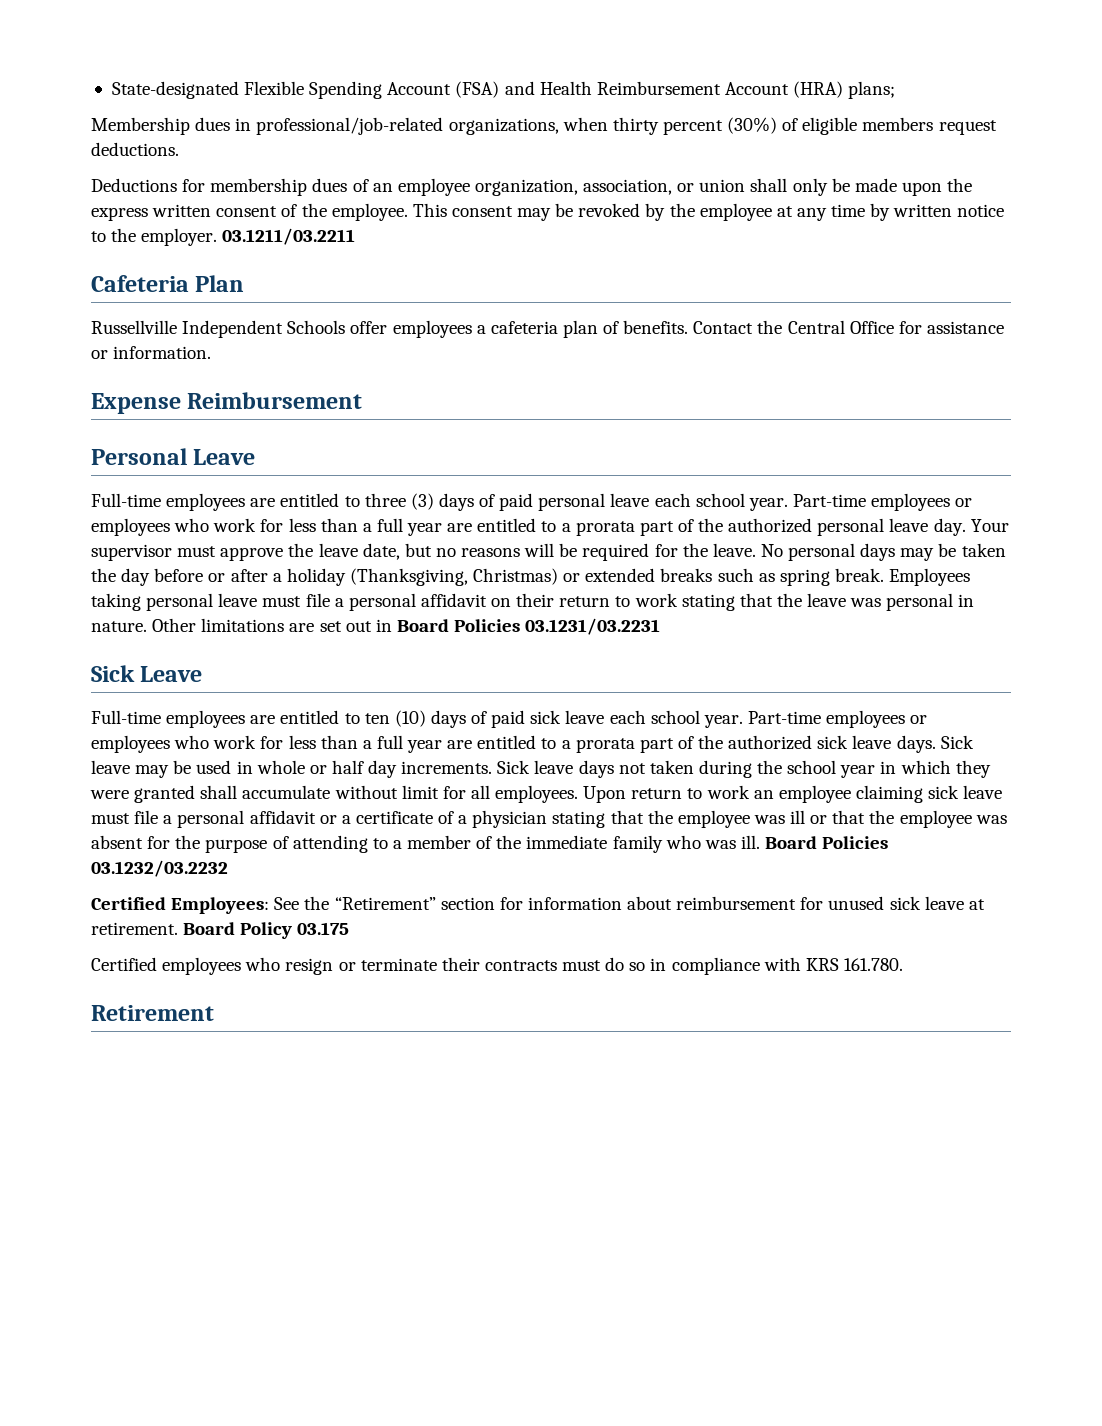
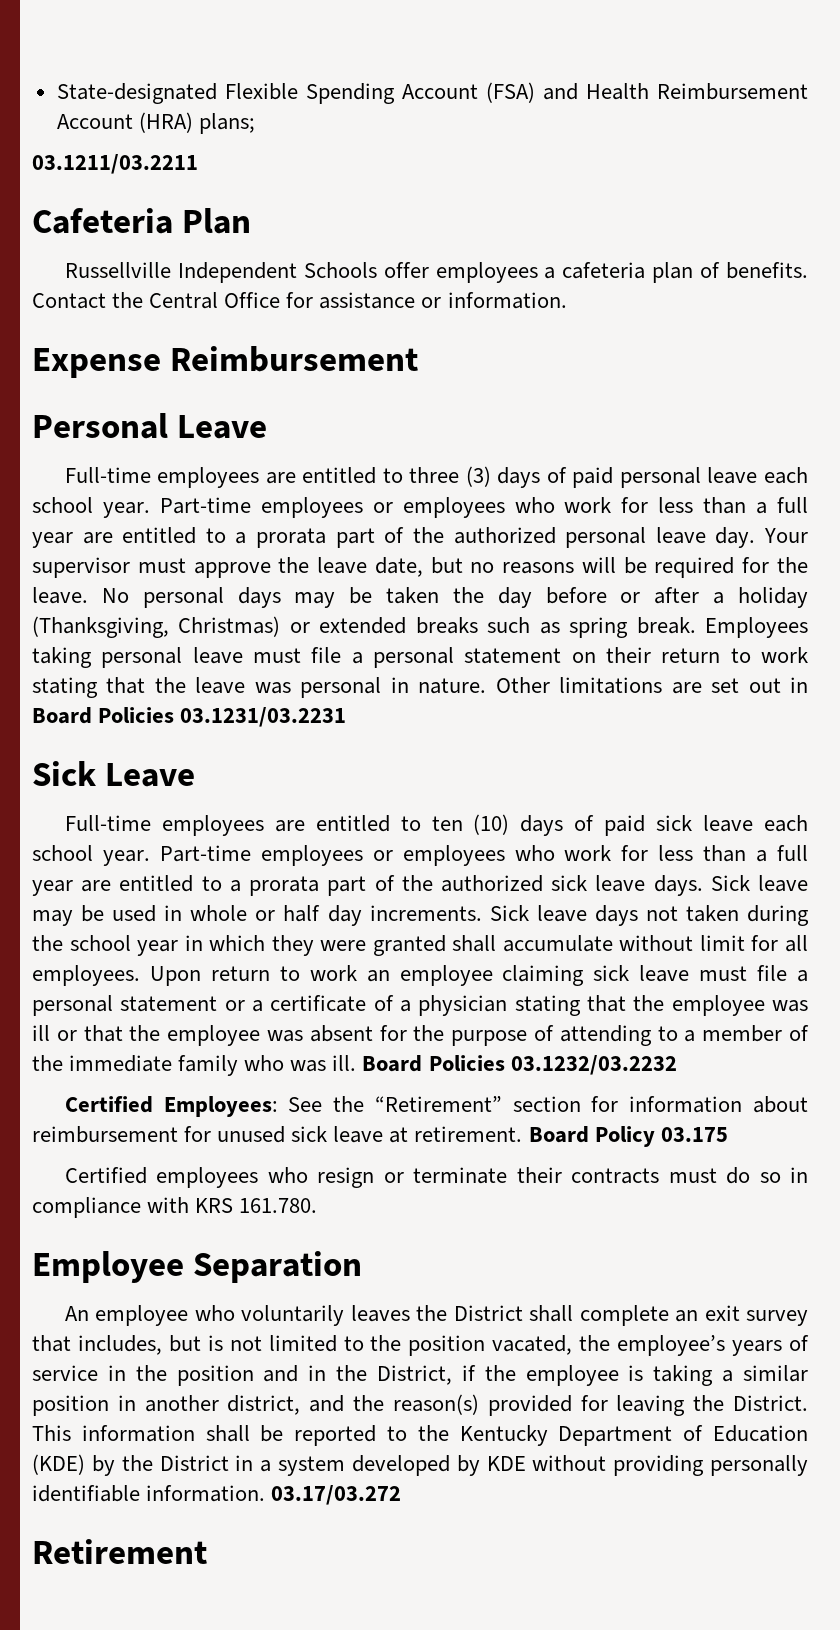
[91,117,997,135] [91,142,179,156] [91,178,973,196] [91,203,1005,221] [91,228,218,246] Membership dues in professional/job-related organizations, when thirty percent (30%) of eligible members request deductions. // Deductions for membership dues of an employee organization, association, or union shall only be made upon the express written consent of the employee. This consent may be revoked by the employee at any time by written notice to the employer. -> (255, 123) none
[420,593,487,607] affidavit -> [464,648,562,664] statement
[249,810,316,824] affidavit -> [120,996,218,1012] statement
(903, 964) none -> [32,1251,363,1283] [64,1305,808,1326] [32,1335,809,1356] [32,1365,808,1386] [32,1394,809,1416] [32,1425,808,1446] [32,1454,808,1476] [32,1485,402,1505] // Employee Separation // An employee who voluntarily leaves the District shall complete an exit survey that includes, but is not limited to the position vacated, the employee’s years of service in the position and in the District, if the employee is taking a similar position in another district, and the reason(s) provided for leaving the District. This information shall be reported to the Kentucky Department of Education (KDE) by the District in a system developed by KDE without providing personally identifiable information. 03.17/03.272

